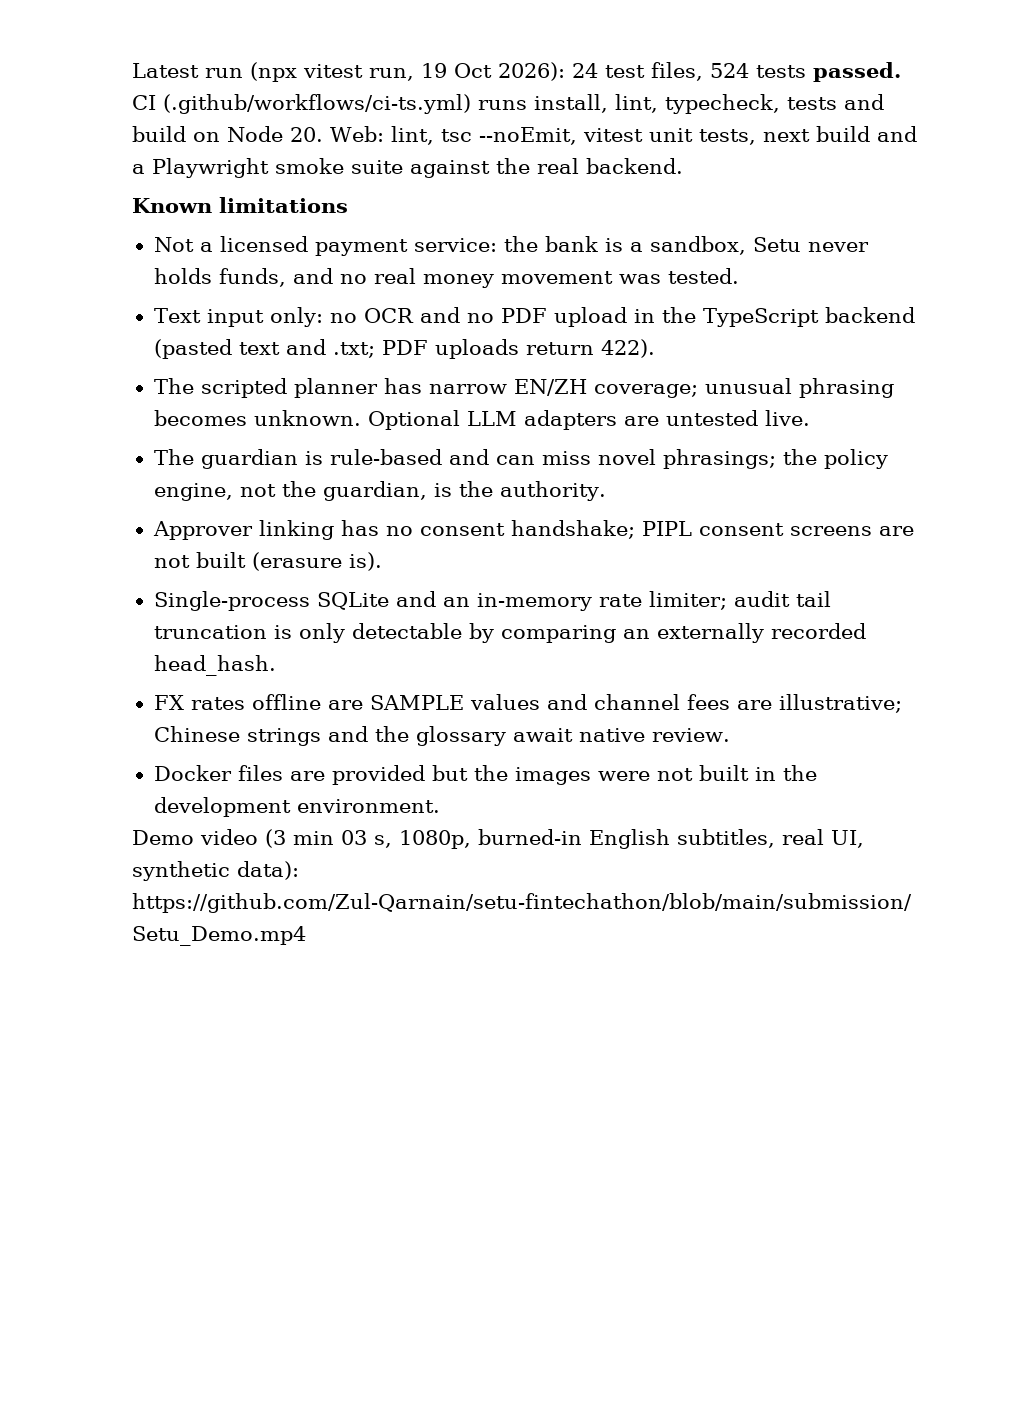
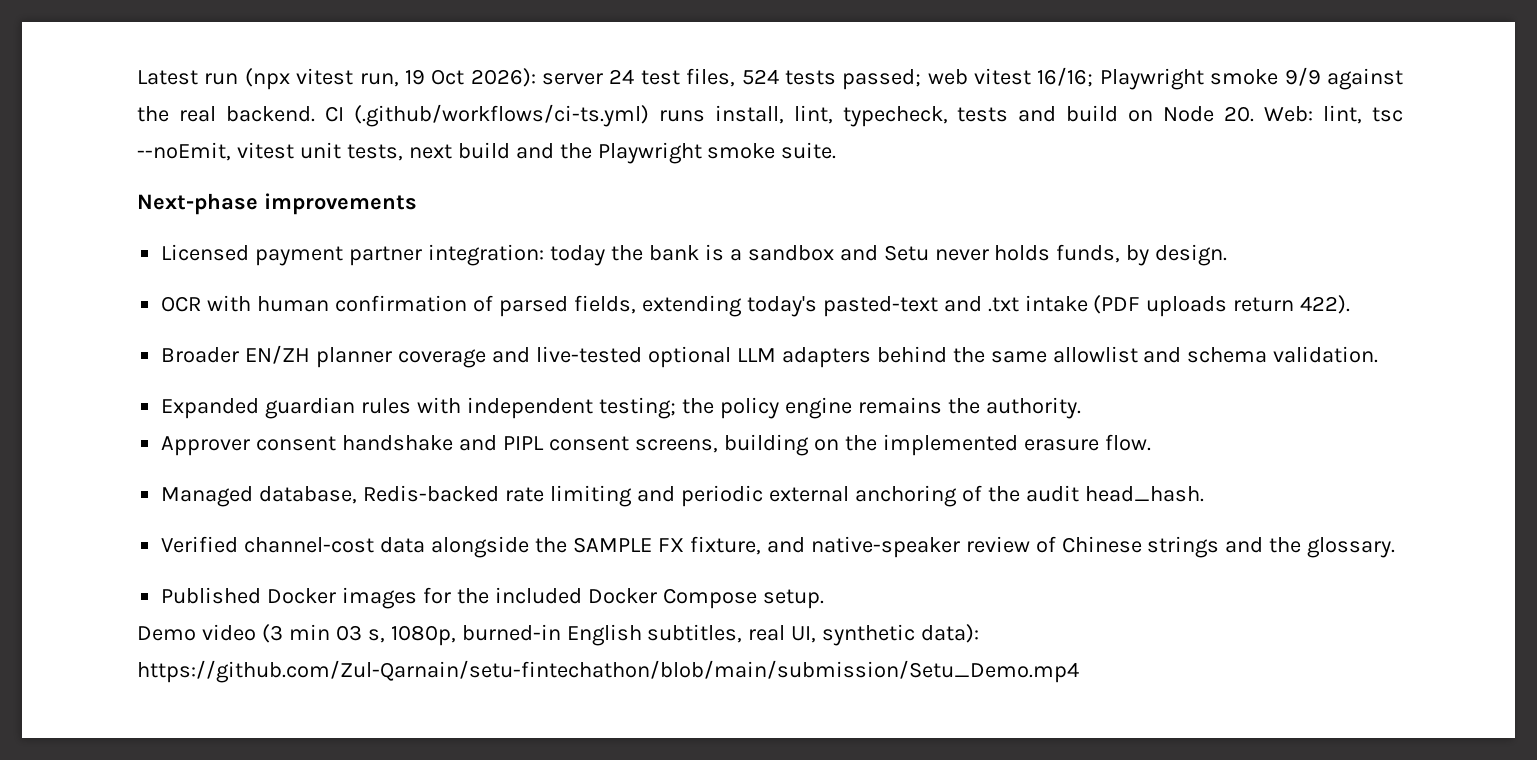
(565, 71) none -> [542,73,604,85] server
[812,62,901,82] passed. -> [842,67,1404,90] [137,106,315,122] passed; web vitest 16/16; Playwright smoke 9/9 against the real backend.
[131,158,683,178] [131,197,348,213] [154,236,498,256] a Playwright smoke suite against the real backend. // Known limitations // Not a licensed payment service: -> [559,142,837,164] [137,193,417,215] [161,244,605,266] the Playwright smoke suite. // Next-phase improvements // Licensed payment partner integration: today
[650,236,747,255] sandbox, -> [747,245,878,261] sandbox and
[293,268,740,288] [154,307,916,327] [154,339,656,359] [154,378,895,398] [154,410,811,430] [154,449,889,469] [154,481,607,501] [153,520,915,540] [154,552,383,571] [154,591,832,611] [154,623,867,643] [154,655,277,676] [154,694,903,713] [154,726,731,746] [154,765,818,785] [154,797,441,817] and no real money movement was tested. // Text input only: no OCR and no PDF upload in the TypeScript backend (pasted text and .txt; PDF uploads return 422). // The scripted planner has narrow EN/ZH coverage; unusual phrasing becomes unknown. Optional LLM adapters are untested live. // The guardian is rule-based and can miss novel phrasings; the policy engine, not the guardian, is the authority. // Approver linking has no consent handshake; PIPL consent screens are not built (erasure is). // Single-process SQLite and an in-memory rate limiter; audit tail truncation is only detectable by comparing an externally recorded head_hash. // FX rates offline are SAMPLE values and channel fees are illustrative; Chinese strings and the glossary await native review. // Docker files are provided but the images were not built in the development environment. -> [1126,244,1228,266] [161,295,1351,317] [161,345,1379,368] [161,397,1081,419] [161,434,1151,456] [161,485,1204,507] [161,536,1396,558] [161,587,824,609] by design. // OCR with human confirmation of parsed fields, extending today's pasted-text and .txt intake (PDF uploads return 422). // Broader EN/ZH planner coverage and live-tested optional LLM adapters behind the same allowlist and schema validation. // Expanded guardian rules with independent testing; the policy engine remains the authority. // Approver consent handshake and PIPL consent screens, building on the implemented erasure flow. // Managed database, Redis-backed rate limiting and periodic external anchoring of the audit head_hash. // Verified channel-cost data alongside the SAMPLE FX fixture, and native-speaker review of Chinese strings and the glossary. // Published Docker images for the included Docker Compose setup.

